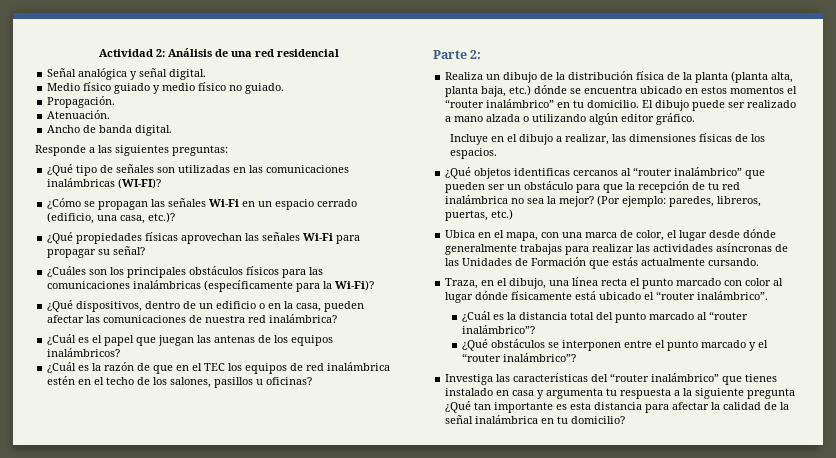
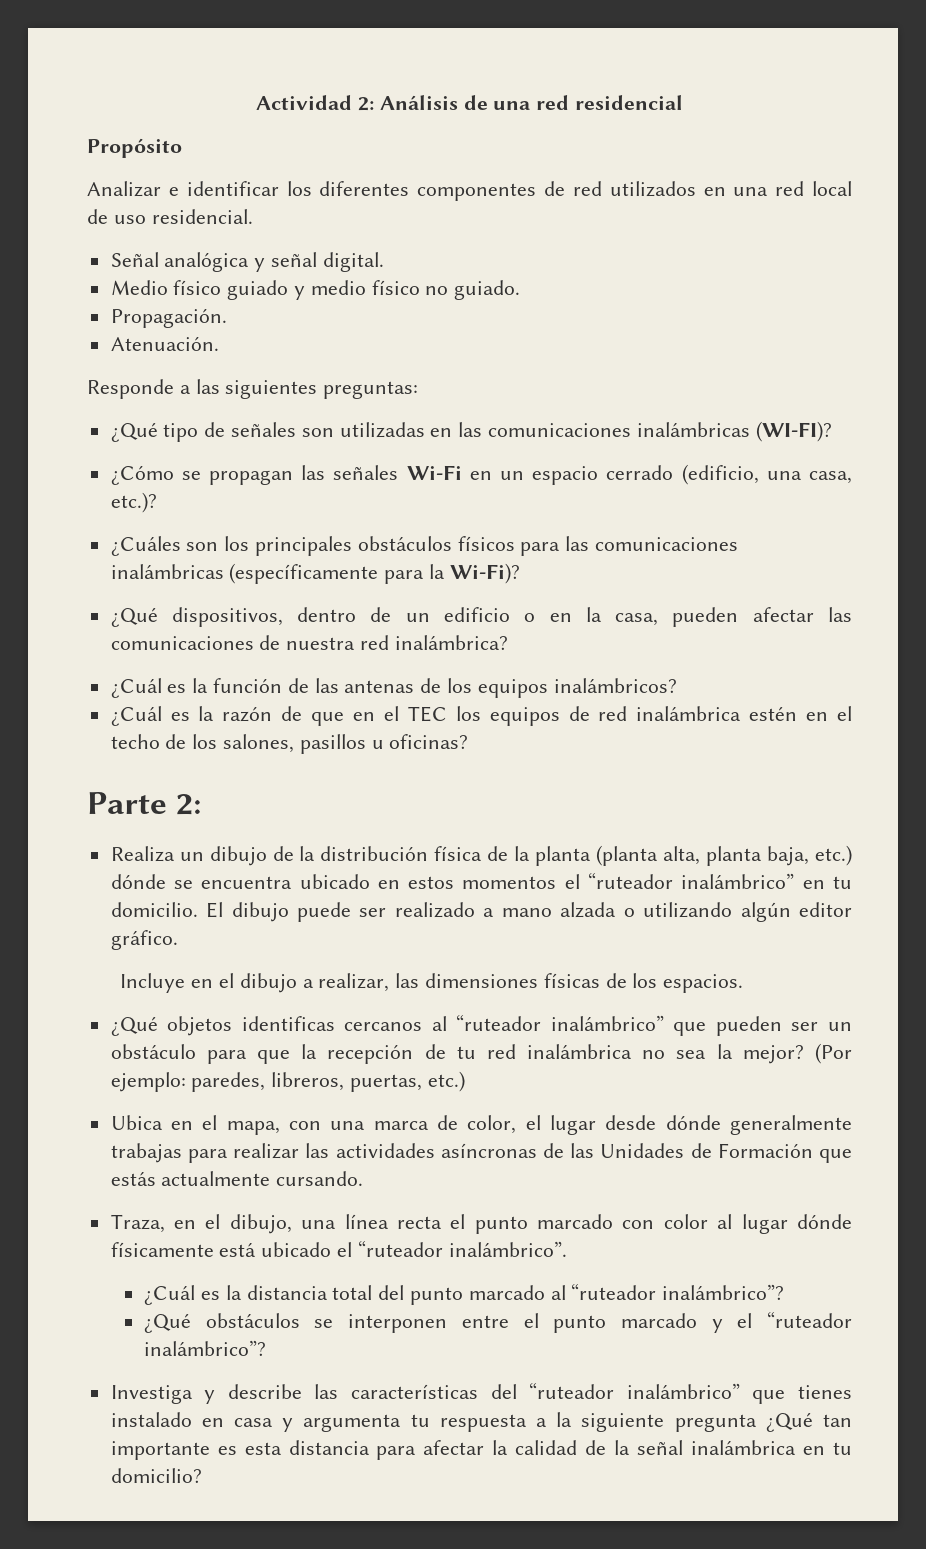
(339, 53) none -> [87,138,182,158] [87,181,853,201] [87,209,253,224] // Propósito // Analizar e identificar los diferentes componentes de red utilizados en una red local de uso residencial.
[47,125,173,136] // Ancho de banda digital. -> (219, 343) none
[47,232,361,244] [47,246,146,258] // ¿Qué propiedades físicas aprovechan las señales Wi-Fi para propagar su señal? -> (157, 502) none
[92,335,195,346] el papel que juegan -> [192,678,309,693] la función de
[445,99,485,108] “router -> [588,872,674,889] “ruteador
[633,167,673,176] “router -> [456,1014,542,1031] “ruteador
[656,291,696,300] “router -> [357,1240,443,1257] “ruteador
[709,311,749,320] “router -> [571,1283,657,1300] “ruteador
[462,353,502,362] “router -> [766,1311,852,1328] “ruteador
(494, 379) none -> [204,1384,302,1404] y describe
[610,373,650,382] “router -> [529,1382,615,1399] “ruteador

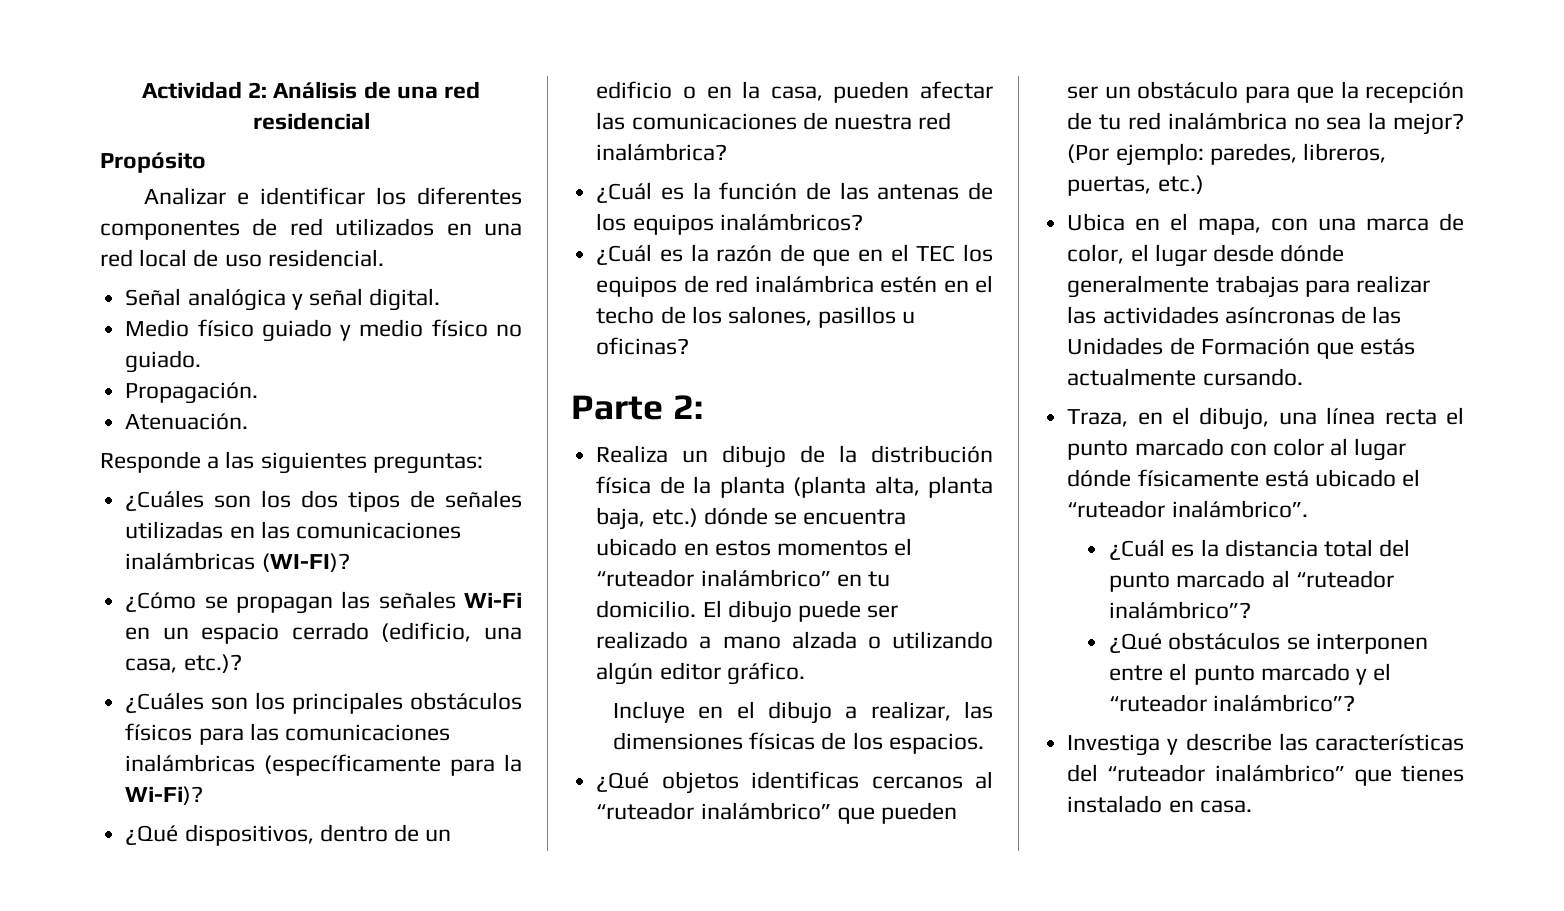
[110,422,199,442] ¿Qué tipo -> [125,490,401,512] ¿Cuáles son los dos tipos
[301,428,334,437] son -> (522, 499) none
[234,1412,852,1432] [110,1440,853,1460] [110,1468,202,1483] casa y argumenta tu respuesta a la siguiente pregunta ¿Qué tan importante es esta distancia para afectar la calidad de la señal inalámbrica en tu domicilio? -> [1199,800,1252,813] casa.

